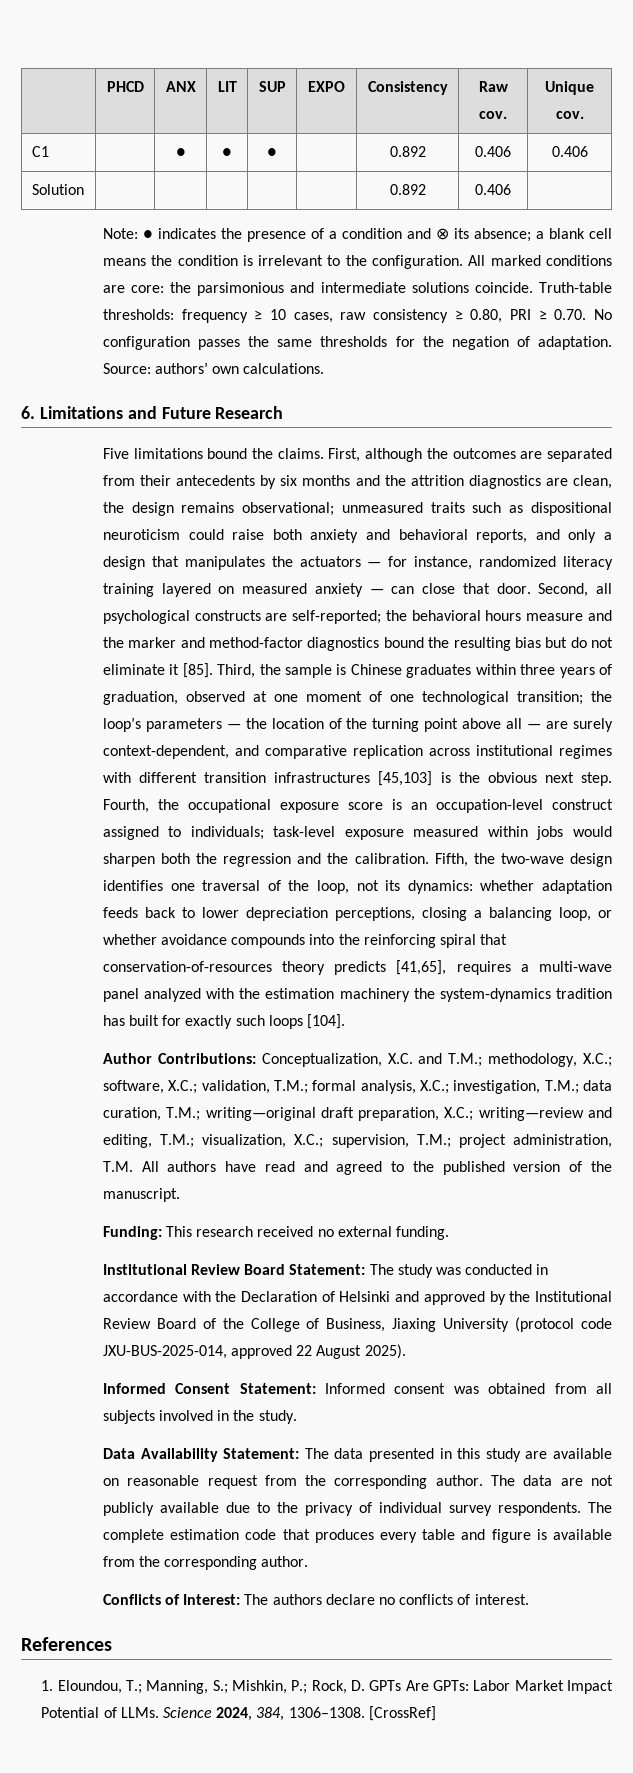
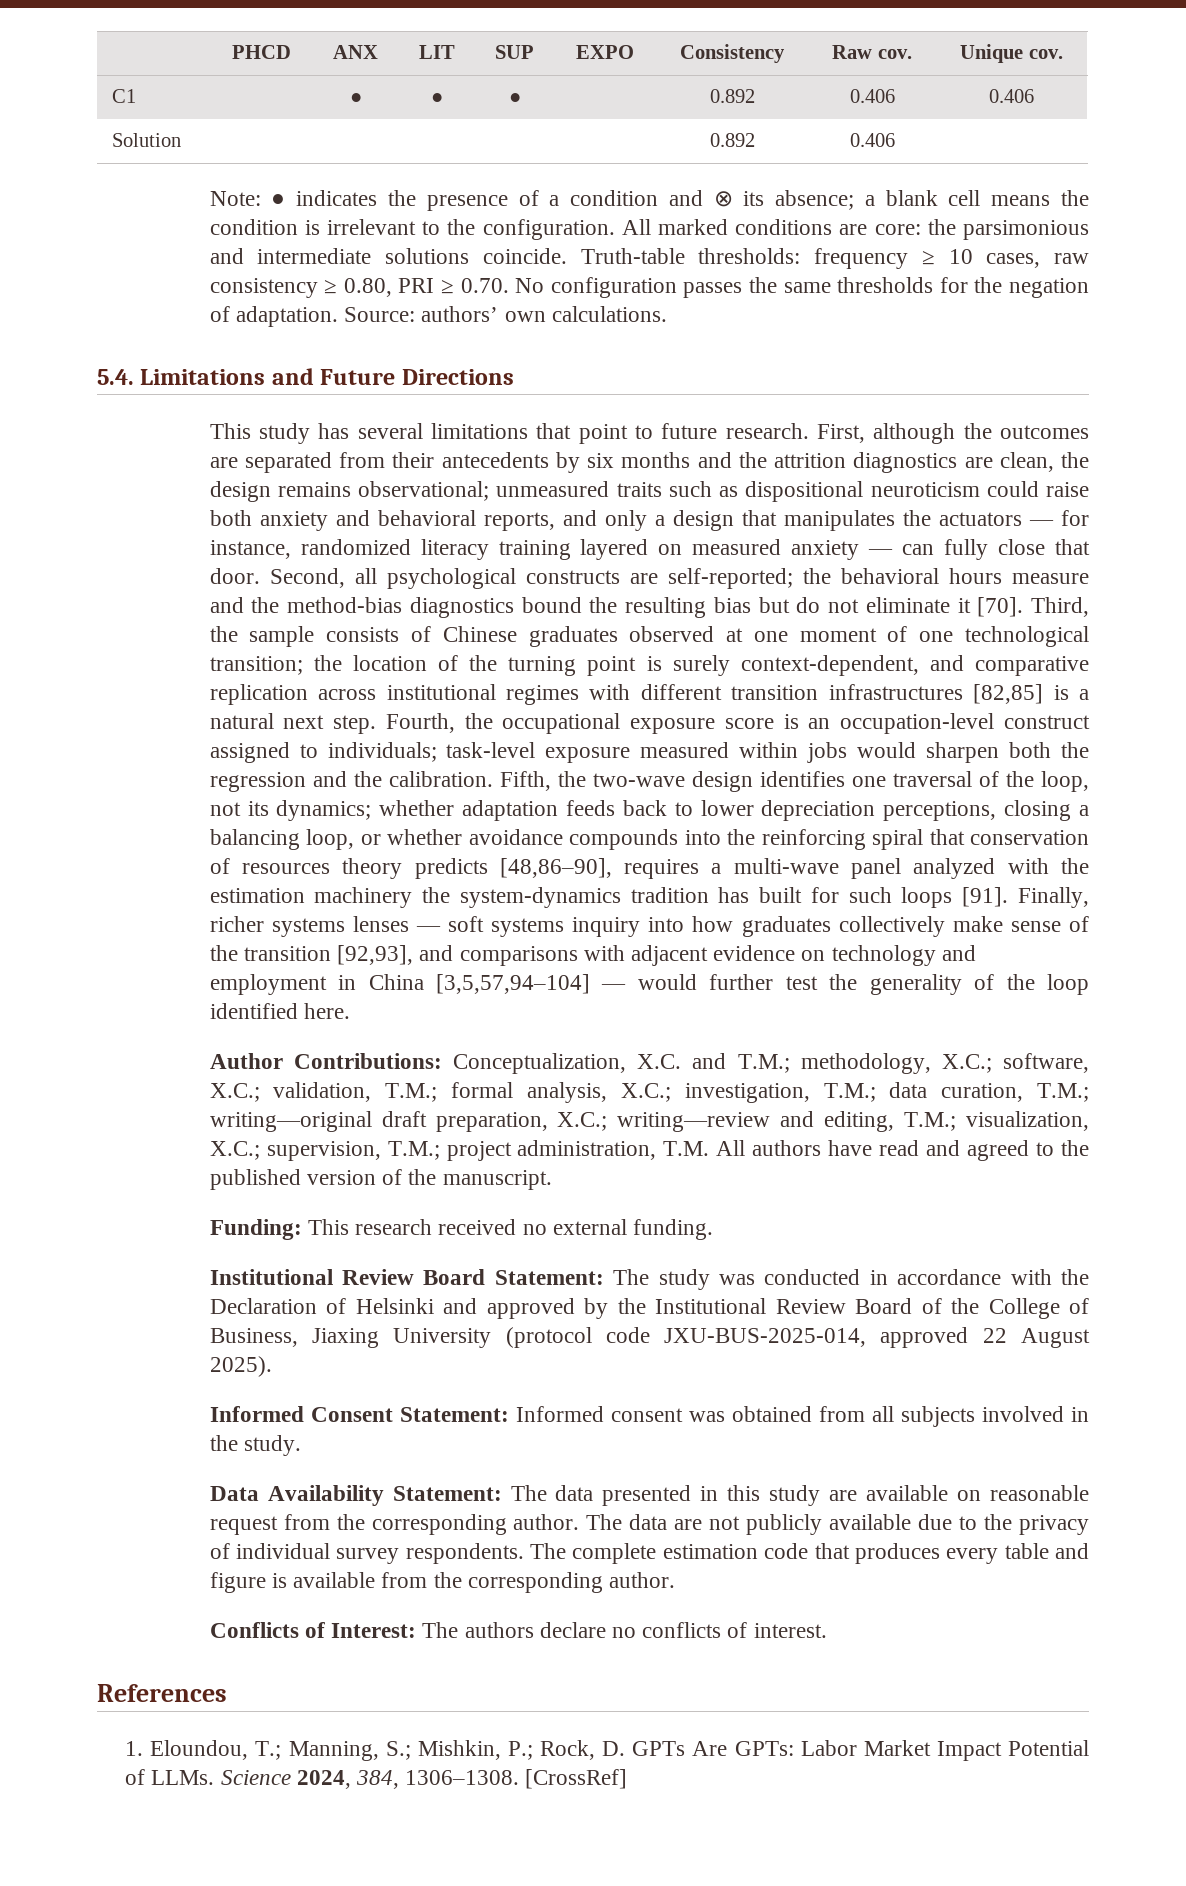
[21,406,35,419] 6. -> [97,369,134,385] 5.4.
[215,406,284,419] [102,448,324,459] Research // Five limitations bound the claims. -> [401,369,514,385] [209,423,809,444] Directions // This study has several limitations that point to future research.
(415, 590) none -> [944,539,989,560] fully
[128,637,304,648] marker and method-factor -> [287,597,403,613] method-bias
[182,663,213,678] [85]. -> [977,597,1024,617] [70].
[336,664,612,678] [102,691,178,705] is Chinese graduates within three years of graduation, -> [326,626,618,647] consists of Chinese graduates
[102,717,267,732] loop’s parameters — the -> (342, 663) none
[462,718,569,729] above all — are -> [646,656,662,671] is
[378,771,537,786] [45,103] is the obvious -> [973,684,1089,704] [209,713,274,729] [82,85] is a natural
[407,880,473,894] dynamics: -> [276,800,372,821] dynamics;
[102,961,272,972] conservation-of-resources -> [970,830,1090,845] [209,858,330,874] conservation of resources
[396,960,447,975] [41,65], -> [499,858,612,878] [48,86–90],
[185,1015,233,1029] exactly -> (839, 895) none
[307,1014,346,1029] [104]. -> [962,887,1090,908] [209,916,1090,937] [209,945,976,966] [209,974,1090,995] [209,1003,350,1019] [91]. Finally, richer systems lenses — soft systems inquiry into how graduates collectively make sense of the transition [92,93], and comparisons with adjacent evidence on technology and employment in China [3,5,57,94–104] — would further test the generality of the loop identified here.

